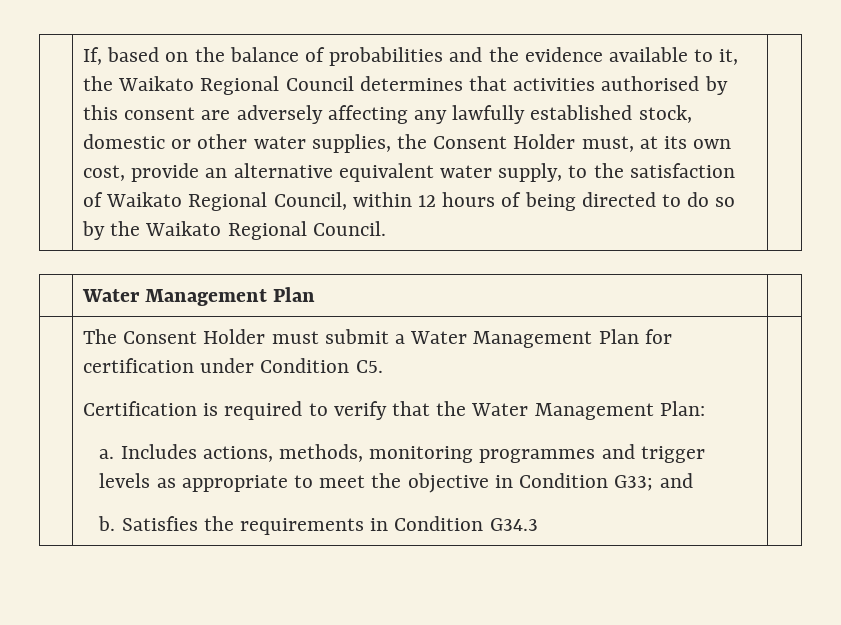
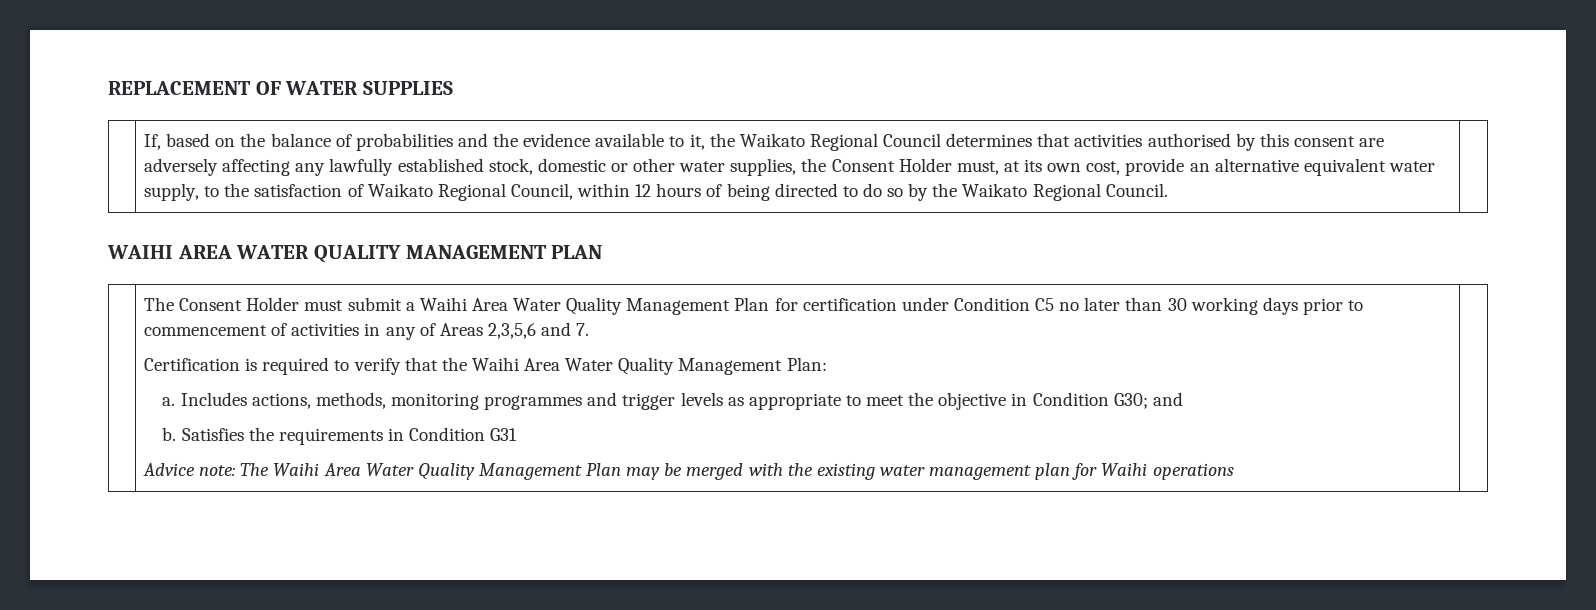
(82, 56) none -> [108,81,454,95] REPLACEMENT OF WATER SUPPLIES //
[81,287,316,306] // | Water Management Plan | -> [107,245,603,263] // WAIHI AREA WATER QUALITY MANAGEMENT PLAN
[410,331,468,344] Water -> [419,297,623,315] Waihi Area Water Quality
[355,360,383,373] C5. -> [1035,297,1364,315] [144,322,590,340] C5 no later than 30 working days prior to commencement of activities in any of Areas 2,3,5,6 and 7.
[471,403,529,416] Water -> [471,357,675,375] Waihi Area Water Quality
[614,475,654,491] G33; -> [1113,393,1148,409] G30;
[489,518,538,531] G34.3 -> [490,428,518,441] [143,463,1234,480] G31 // Advice note: The Waihi Area Water Quality Management Plan may be merged with the existing water management plan for Waihi operations

